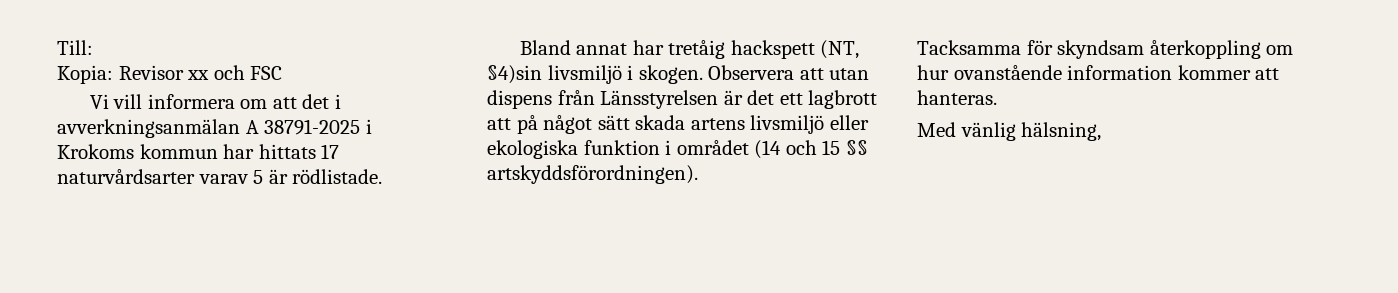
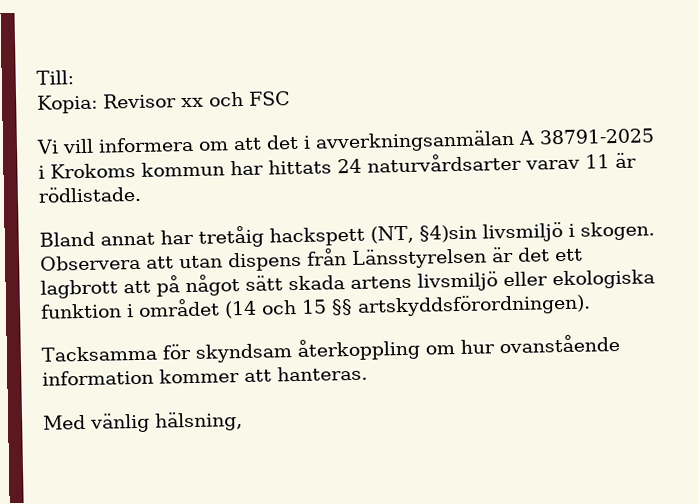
[321,144,340,159] 17 -> [337,158,362,174] 24
[253,170,264,184] 5 -> [585,154,610,169] 11

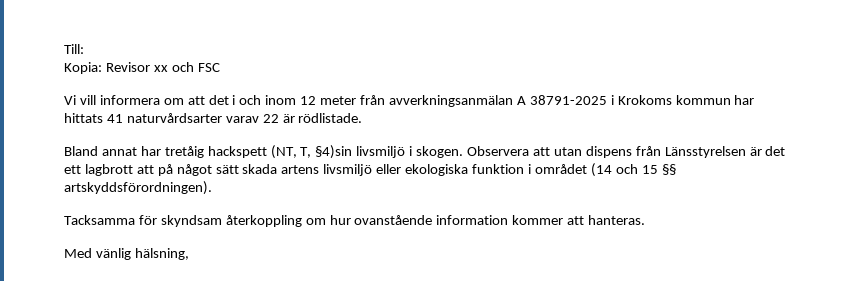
(311, 142) none -> [239,95,386,105] och inom 12 meter från
[337,158,362,174] 24 -> [106,114,123,123] 41
[585,154,610,169] 11 -> [262,114,279,123] 22
(414, 234) none -> [300,147,312,158] T,

